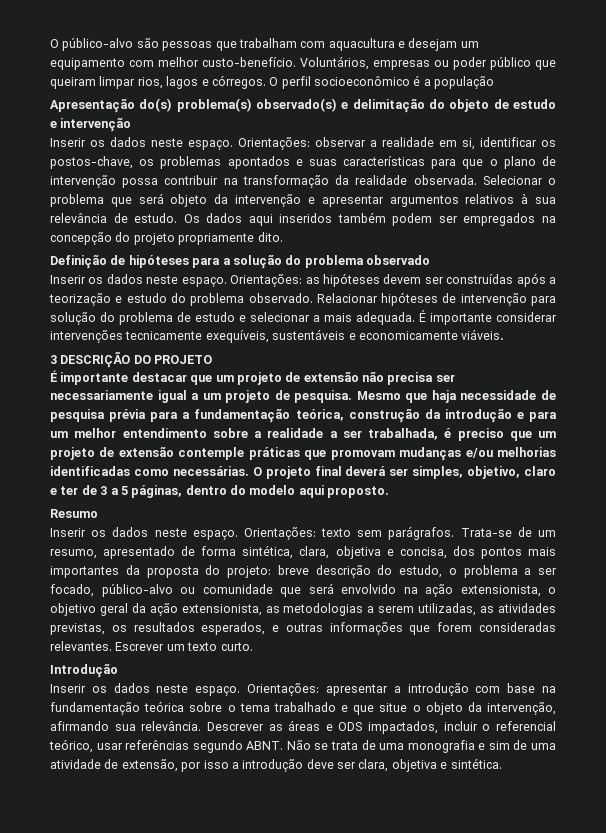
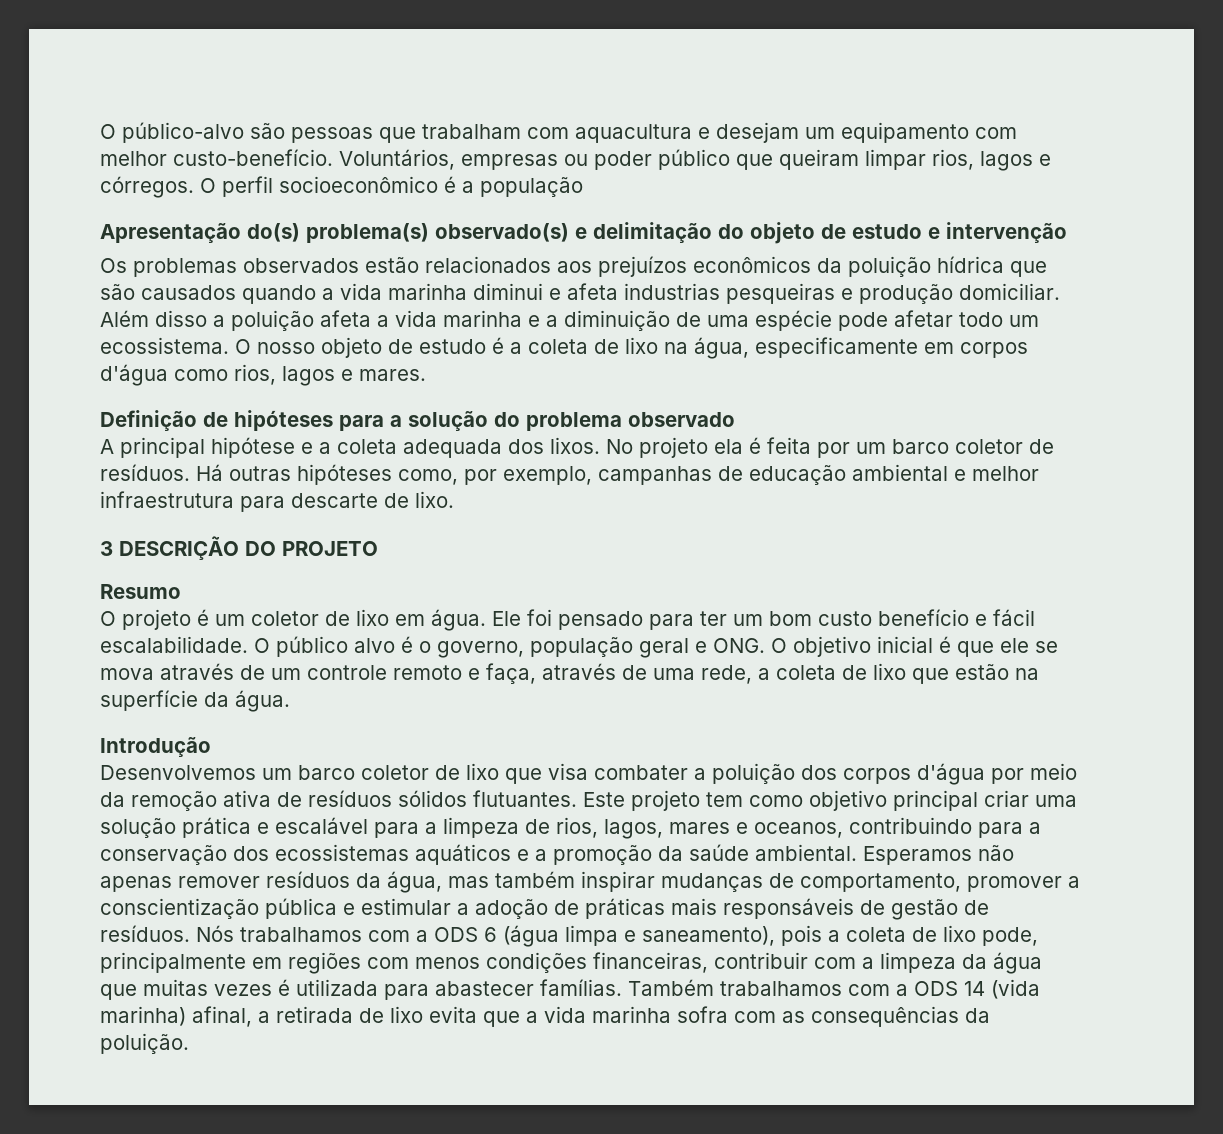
[50,137,556,150] [50,156,556,169] [50,175,556,188] [50,193,556,207] [50,212,556,226] [50,232,283,245] Inserir os dados neste espaço. Orientações: observar a realidade em si, identificar os postos-chave, os problemas apontados e suas características para que o plano de intervenção possa contribuir na transformação da realidade observada. Selecionar o problema que será objeto da intervenção e apresentar argumentos relativos à sua relevância de estudo. Os dados aqui inseridos também podem ser empregados na concepção do projeto propriamente dito. -> [100,256,1047,277] [100,283,1060,304] [100,310,1039,331] [100,337,1028,359] [100,364,426,386] Os problemas observados estão relacionados aos prejuízos econômicos da poluição hídrica que são causados quando a vida marinha diminui e afeta industrias pesqueiras e produção domiciliar. Além disso a poluição afeta a vida marinha e a diminuição de uma espécie pode afetar todo um ecossistema. O nosso objeto de estudo é a coleta de lixo na água, especificamente em corpos d'água como rios, lagos e mares.
[50,273,557,287] [49,292,556,306] [50,310,557,325] [50,329,505,343] [50,351,213,368] [50,370,455,385] [50,390,556,403] [50,408,558,423] [50,428,556,441] [50,446,557,461] [50,466,556,479] [50,485,390,498] [50,509,98,518] [50,526,556,540] [50,545,556,559] [50,565,557,578] [50,583,556,597] [50,603,557,616] [50,622,556,635] [50,641,253,651] [50,663,118,678] [50,683,556,696] [50,701,557,715] [50,720,556,734] [49,739,556,753] [50,758,502,772] Inserir os dados neste espaço. Orientações: as hipóteses devem ser construídas após a teorização e estudo do problema observado. Relacionar hipóteses de intervenção para solução do problema de estudo e selecionar a mais adequada. É importante considerar intervenções tecnicamente exequíveis, sustentáveis e economicamente viáveis. // 3 DESCRIÇÃO DO PROJETO // É importante destacar que um projeto de extensão não precisa ser necessariamente igual a um projeto de pesquisa. Mesmo que haja necessidade de pesquisa prévia para a fundamentação teórica, construção da introdução e para um melhor entendimento sobre a realidade a ser trabalhada, é preciso que um projeto de extensão contemple práticas que promovam mudanças e/ou melhorias identificadas como necessárias. O projeto final deverá ser simples, objetivo, claro e ter de 3 a 5 páginas, dentro do modelo aqui proposto. // Resumo // Inserir os dados neste espaço. Orientações: texto sem parágrafos. Trata-se de um resumo, apresentado de forma sintética, clara, objetiva e concisa, dos pontos mais importantes da proposta do projeto: breve descrição do estudo, o problema a ser focado, público-alvo ou comunidade que será envolvido na ação extensionista, o objetivo geral da ação extensionista, as metodologias a serem utilizadas, as atividades previstas, os resultados esperados, e outras informações que forem consideradas relevantes. Escrever um texto curto. // Introdução // Inserir os dados neste espaço. Orientações: apresentar a introdução com base na fundamentação teórica sobre o tema trabalhado e que situe o objeto da intervenção, afirmando sua relevância. Descrever as áreas e ODS impactados, incluir o referencial teórico, usar referências segundo ABNT. Não se trata de uma monografia e sim de uma atividade de extensão, por isso a introdução deve ser clara, objetiva e sintética. -> [100,437,1054,458] [100,464,1039,485] [100,491,454,512] [100,536,378,560] [100,584,181,599] [100,609,1035,631] [100,636,1058,658] [100,663,1039,684] [100,690,290,712] [100,737,211,757] [100,763,1077,785] [100,790,1077,811] [100,817,1041,839] [100,844,1014,865] [100,871,1080,893] [100,898,989,920] [100,925,1038,947] [100,952,1042,974] [100,979,1040,1000] [100,1006,990,1027] [100,1033,189,1054] A principal hipótese e a coleta adequada dos lixos. No projeto ela é feita por um barco coletor de resíduos. Há outras hipóteses como, por exemplo, campanhas de educação ambiental e melhor infraestrutura para descarte de lixo. // 3 DESCRIÇÃO DO PROJETO // Resumo // O projeto é um coletor de lixo em água. Ele foi pensado para ter um bom custo benefício e fácil escalabilidade. O público alvo é o governo, população geral e ONG. O objetivo inicial é que ele se mova através de um controle remoto e faça, através de uma rede, a coleta de lixo que estão na superfície da água. // Introdução // Desenvolvemos um barco coletor de lixo que visa combater a poluição dos corpos d'água por meio da remoção ativa de resíduos sólidos flutuantes. Este projeto tem como objetivo principal criar uma solução prática e escalável para a limpeza de rios, lagos, mares e oceanos, contribuindo para a conservação dos ecossistemas aquáticos e a promoção da saúde ambiental. Esperamos não apenas remover resíduos da água, mas também inspirar mudanças de comportamento, promover a conscientização pública e estimular a adoção de práticas mais responsáveis de gestão de resíduos. Nós trabalhamos com a ODS 6 (água limpa e saneamento), pois a coleta de lixo pode, principalmente em regiões com menos condições financeiras, contribuir com a limpeza da água que muitas vezes é utilizada para abastecer famílias. Também trabalhamos com a ODS 14 (vida marinha) afinal, a retirada de lixo evita que a vida marinha sofra com as consequências da poluição.

